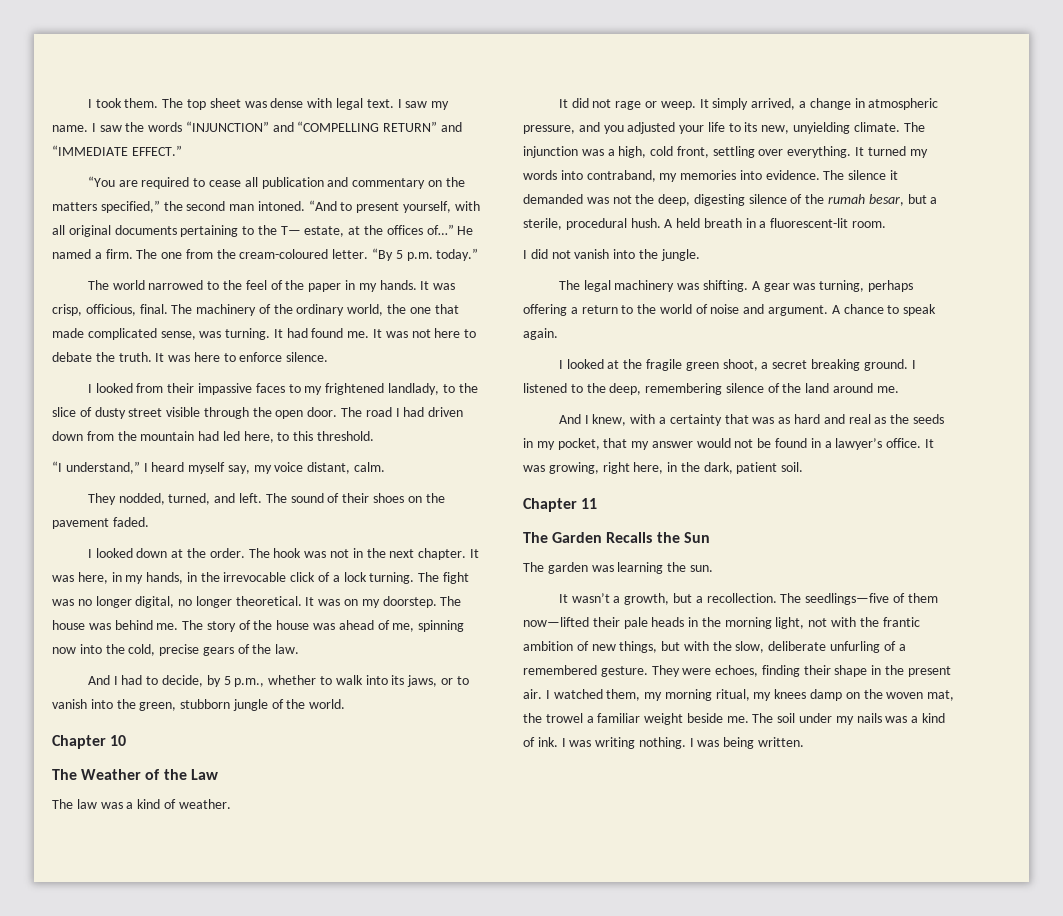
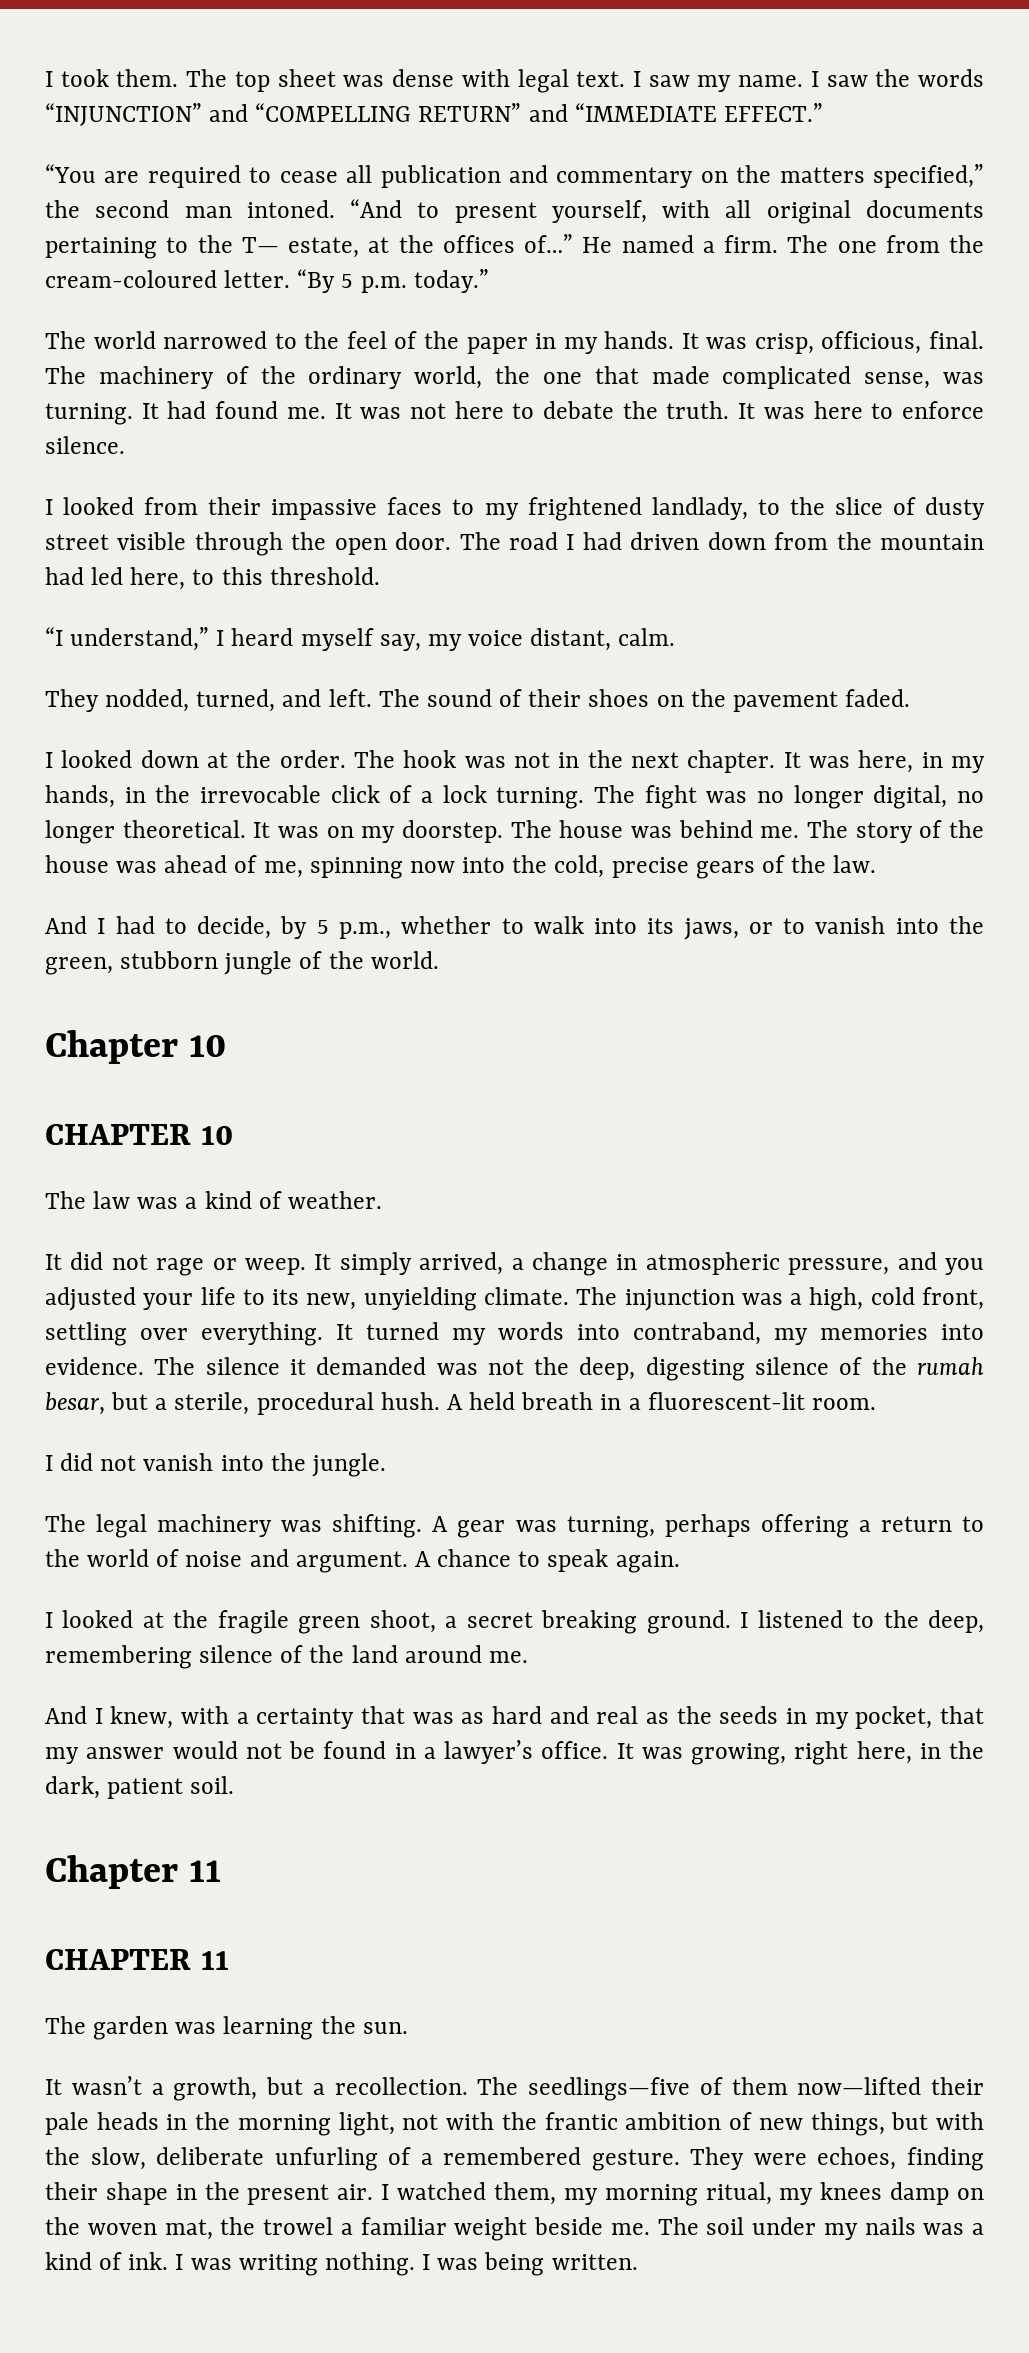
[52,769,218,780] The Weather of the Law -> [45,1124,233,1145] CHAPTER 10
[523,532,710,543] The Garden Recalls the Sun -> [45,1949,229,1970] CHAPTER 11

